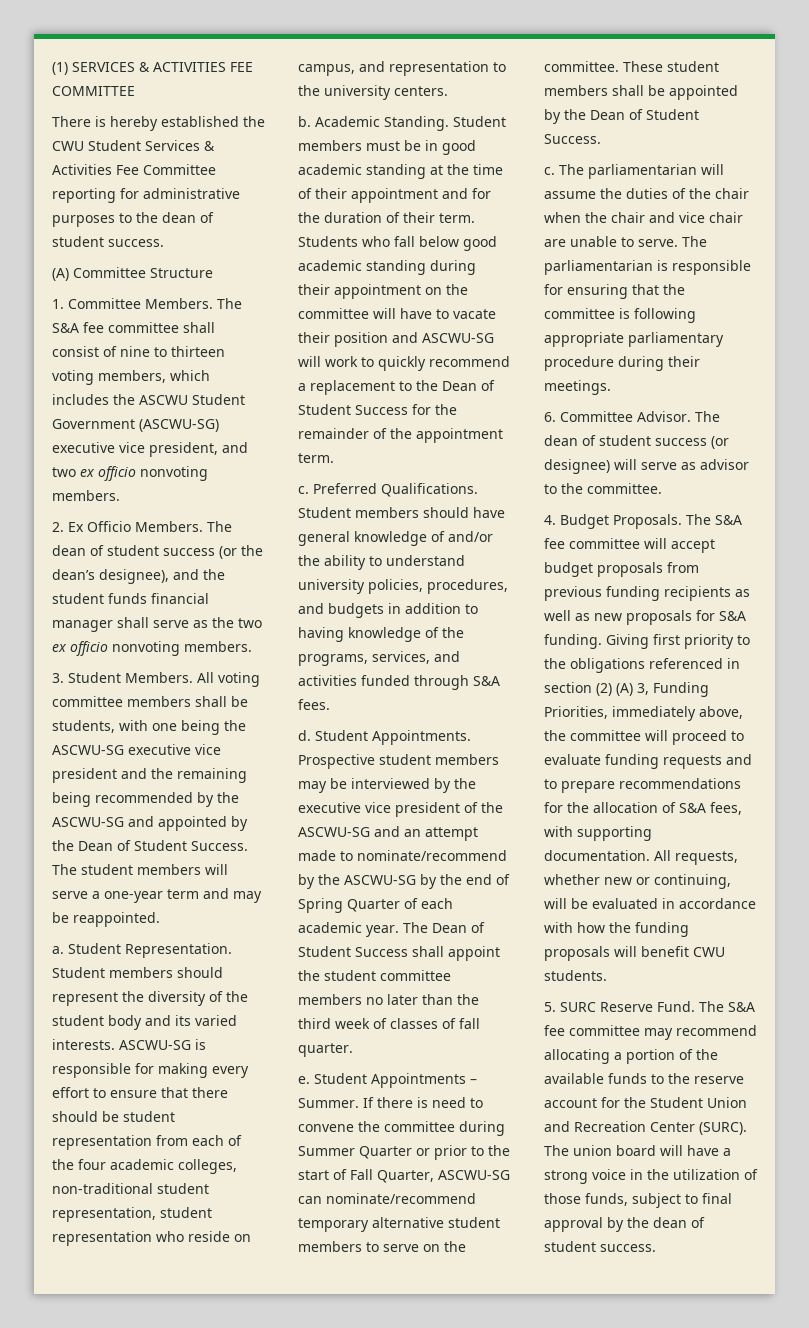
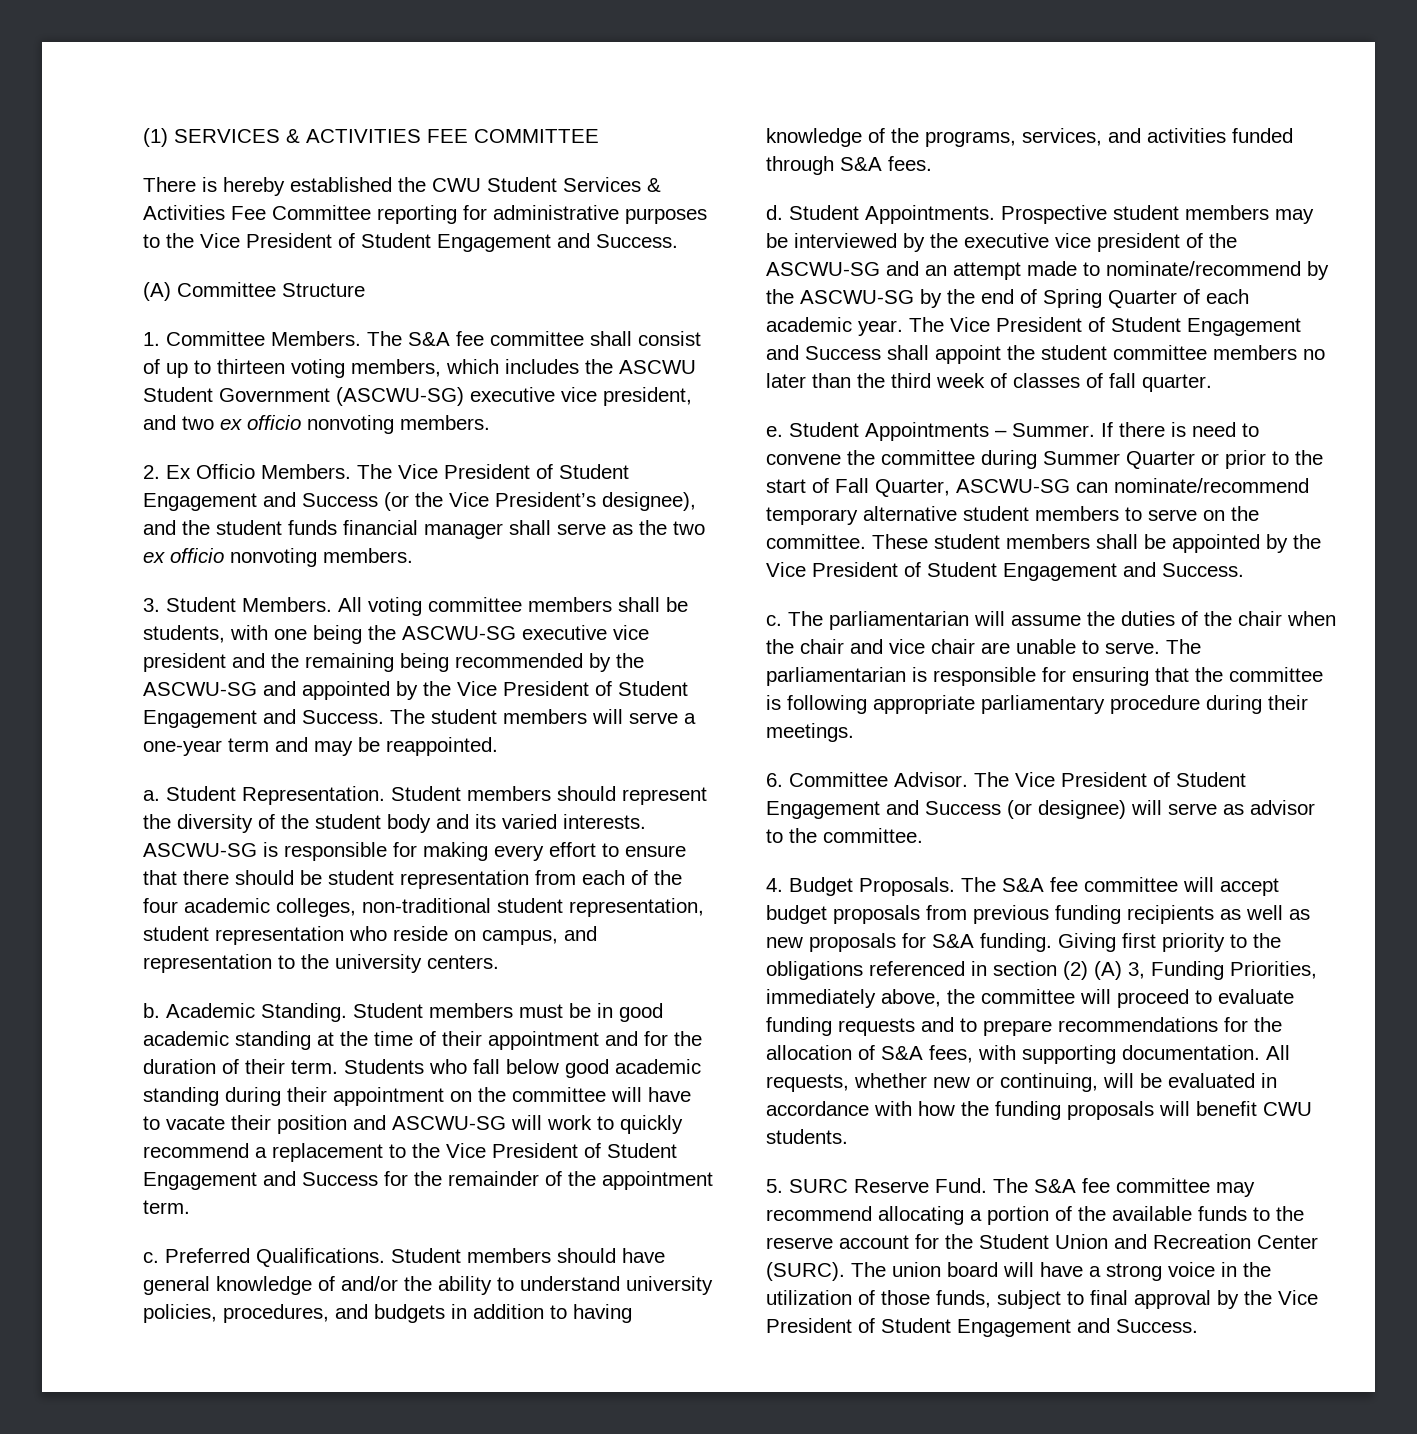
[162,212,214,223] [52,236,164,247] dean of student success. -> [200,233,678,252] Vice President of Student Engagement and Success.
[120,346,150,357] nine -> [166,363,188,378] up
[52,545,263,559] [52,569,95,580] dean of student success (or the dean’s -> [398,464,629,479] [143,492,596,511] Vice President of Student Engagement and Success (or the Vice President’s
[78,840,187,851] Dean of Student -> [457,681,688,696] [143,709,296,728] Vice President of Student Engagement and
[442,380,495,391] [298,404,351,415] Dean of Student -> [446,1143,677,1158] [143,1171,296,1190] Vice President of Student Engagement and
[432,922,485,933] [298,946,351,957] Dean of Student -> [950,317,1301,336] [766,345,799,360] Vice President of Student Engagement and
[590,109,699,120] Dean of Student -> [766,562,1156,581] Vice President of Student Engagement and
[544,435,707,446] dean of student success -> [1015,772,1246,787] [766,800,1001,819] Vice President of Student Engagement and Success
[653,1217,705,1228] [544,1241,656,1252] dean of student success. -> [1278,1290,1318,1305] [766,1318,1198,1337] Vice President of Student Engagement and Success.

